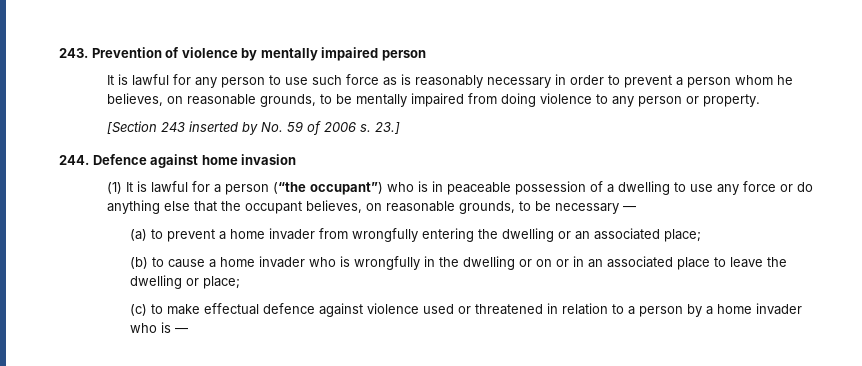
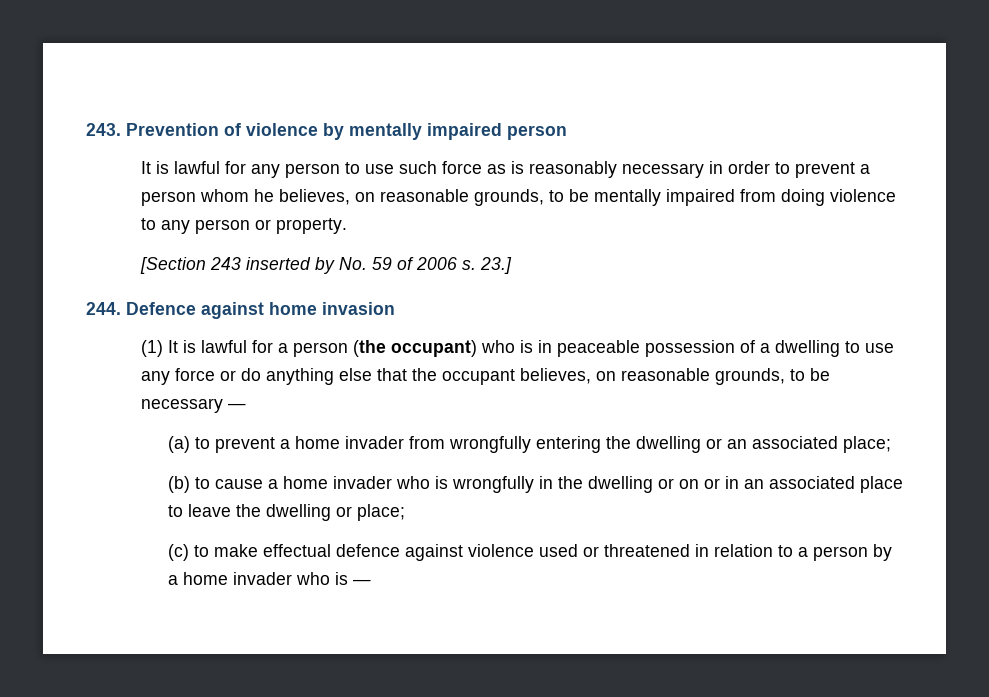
[272,182,383,195] (“the occupant”) -> [352,340,477,357] (the occupant)

